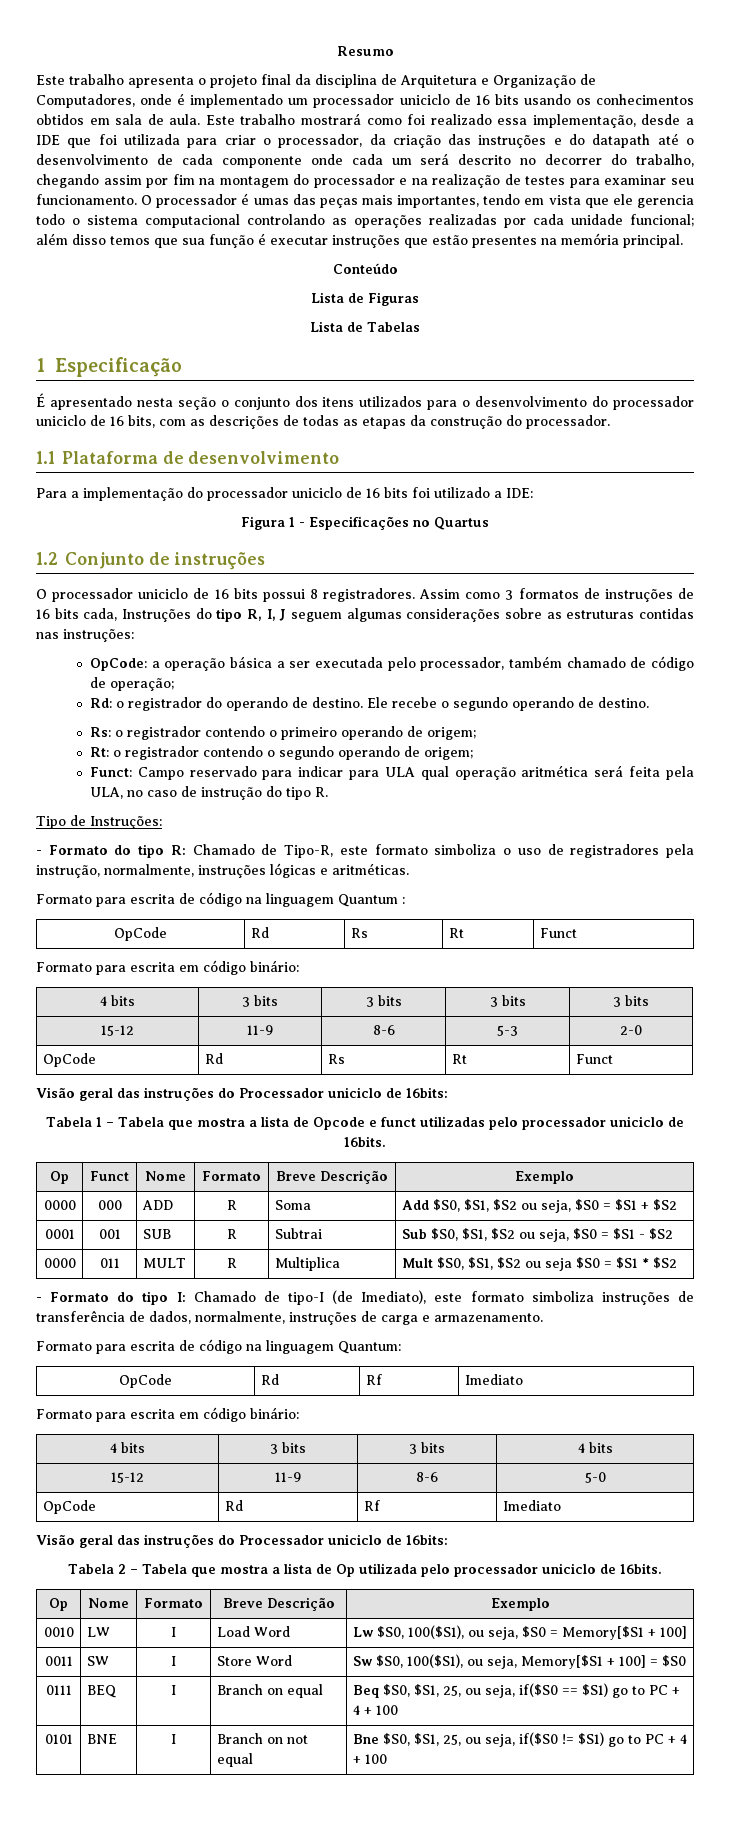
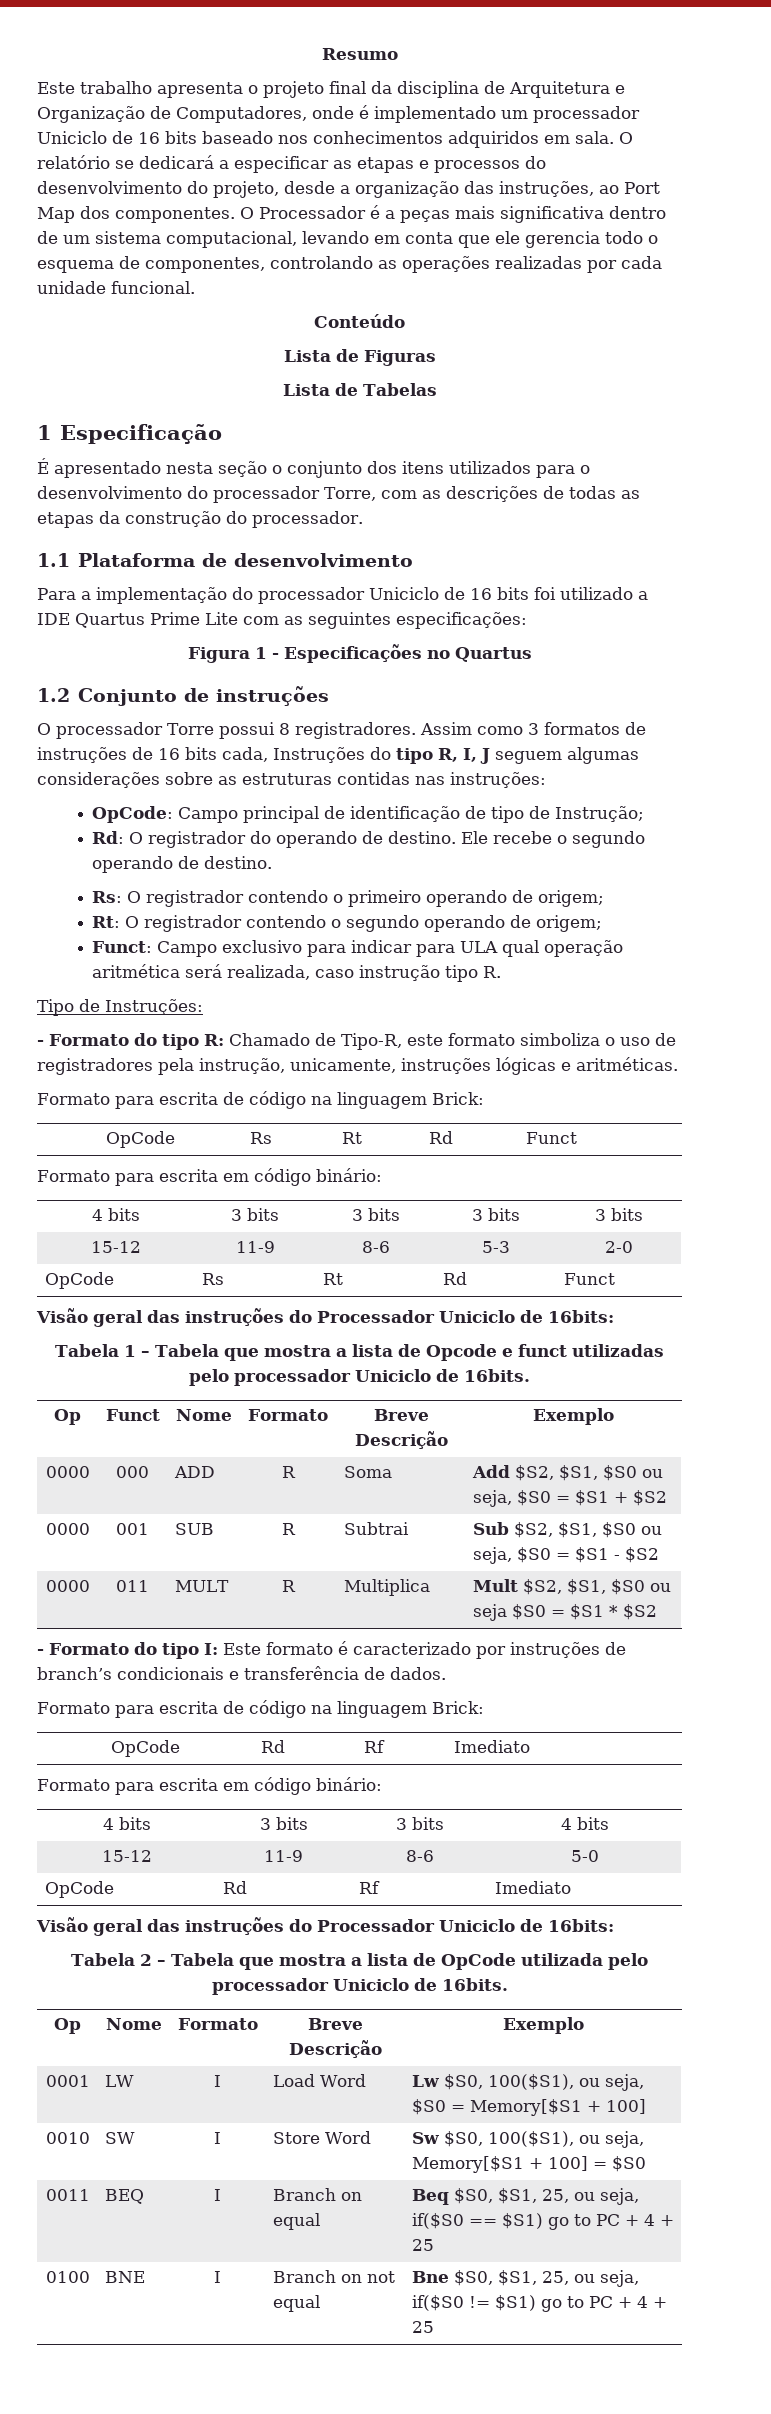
[399,94,694,105] [36,113,694,128] [36,133,694,148] [36,153,694,168] [36,174,694,188] [36,193,581,208] uniciclo de 16 bits usando os conhecimentos obtidos em sala de aula. Este trabalho mostrará como foi realizado essa implementação, desde a IDE que foi utilizada para criar o processador, da criação das instruções e do datapath até o desenvolvimento de cada componente onde cada um será descrito no decorrer do trabalho, chegando assim por fim na montagem do processador e na realização de testes para examinar seu funcionamento. O processador é umas das peças mais importantes, tendo em vista -> [37,131,633,148] [37,155,546,173] [37,181,660,198] [37,205,666,223] [37,231,453,248] Uniciclo de 16 bits baseado nos conhecimentos adquiridos em sala. O relatório se dedicará a especificar as etapas e processos do desenvolvimento do projeto, desde a organização das instruções, ao Port Map dos componentes. O Processador é a peças mais significativa dentro de um sistema computacional, levando em conta
[87,214,240,228] sistema computacional -> [37,256,265,273] esquema de componentes,
[630,214,694,227] [36,233,683,248] funcional; além disso temos que sua função é executar instruções que estão presentes na memória principal. -> [111,281,195,294] funcional.
[36,415,155,428] uniciclo de 16 bits, -> [324,487,376,501] Torre,
[292,487,342,498] uniciclo -> [369,587,439,600] Uniciclo
[506,488,533,498] IDE: -> [37,612,527,629] IDE Quartus Prime Lite com as seguintes especificações:
[138,588,258,599] uniciclo de 16 bits -> [167,723,214,735] Torre
[151,656,695,671] [89,677,174,691] a operação básica a ser executada pelo processador, também chamado de código de operação; -> [178,806,645,823] Campo principal de identificação de tipo de Instrução;
[115,701,124,708] o -> [129,832,144,844] O
[114,730,123,737] o -> [127,891,142,903] O
[112,750,121,757] o -> [125,916,140,928] O
[189,766,257,777] reservado -> [222,940,303,953] exclusivo
[629,766,695,780] [89,786,282,800] feita pela ULA, no caso de instrução do -> [227,965,441,981] realizada, caso instrução
[104,864,194,877] normalmente, -> [290,1058,396,1073] unicamente,
[338,894,405,907] [114,927,167,941] [250,927,269,938] [350,928,368,938] [448,928,464,938] Quantum : // OpCode | Rd | Rs | Rt -> [431,1092,484,1105] [105,1131,175,1148] [249,1132,272,1144] [341,1132,362,1144] [428,1131,453,1144] Brick: // OpCode | Rs | Rt | Rd
[204,1053,223,1064] [327,1054,345,1064] [451,1054,467,1064] | Rd | Rs | Rt -> [201,1273,224,1285] [322,1273,343,1285] [442,1272,467,1285] | Rs | Rt | Rd
[328,1087,382,1098] uniciclo -> [439,1310,515,1323] Uniciclo
[609,1116,664,1127] uniciclo -> [355,1369,431,1382] Uniciclo
[432,1199,517,1212] $S0, $S1, $S2 -> [514,1465,637,1481] $S2, $S1, $S0
[44,1229,75,1239] 0001 -> [45,1523,90,1535] 0000
[430,1228,515,1241] $S0, $S1, $S2 -> [513,1522,636,1538] $S2, $S1, $S0
[436,1257,521,1270] $S0, $S1, $S2 -> [522,1579,645,1595] $S2, $S1, $S0
[193,1290,694,1305] [36,1310,543,1325] [36,1339,401,1354] Chamado de tipo-I (de Imediato), este formato simboliza instruções de transferência de dados, normalmente, instruções de carga e armazenamento. // Formato para escrita de código na linguagem Quantum: -> [222,1641,626,1659] [37,1666,446,1680] [37,1700,484,1718] Este formato é caracterizado por instruções de branch’s condicionais e transferência de dados. // Formato para escrita de código na linguagem Brick:
[328,1534,382,1545] uniciclo -> [439,1919,515,1932] Uniciclo
[336,1564,356,1577] Op -> [441,1953,517,1970] OpCode
[542,1563,597,1574] uniciclo -> [332,1978,409,1991] Uniciclo
[43,1627,74,1637] 0010 -> [45,2075,90,2087] 0001
[44,1656,73,1666] 0011 -> [45,2132,90,2144] 0010
[45,1685,72,1695] 0111 -> [45,2189,90,2201] 0011
[375,1705,398,1715] [44,1734,73,1744] 100 // 0101 -> [411,2239,434,2251] [45,2271,90,2283] 25 // 0100
[364,1754,387,1764] 100 -> [411,2321,434,2333] 25

